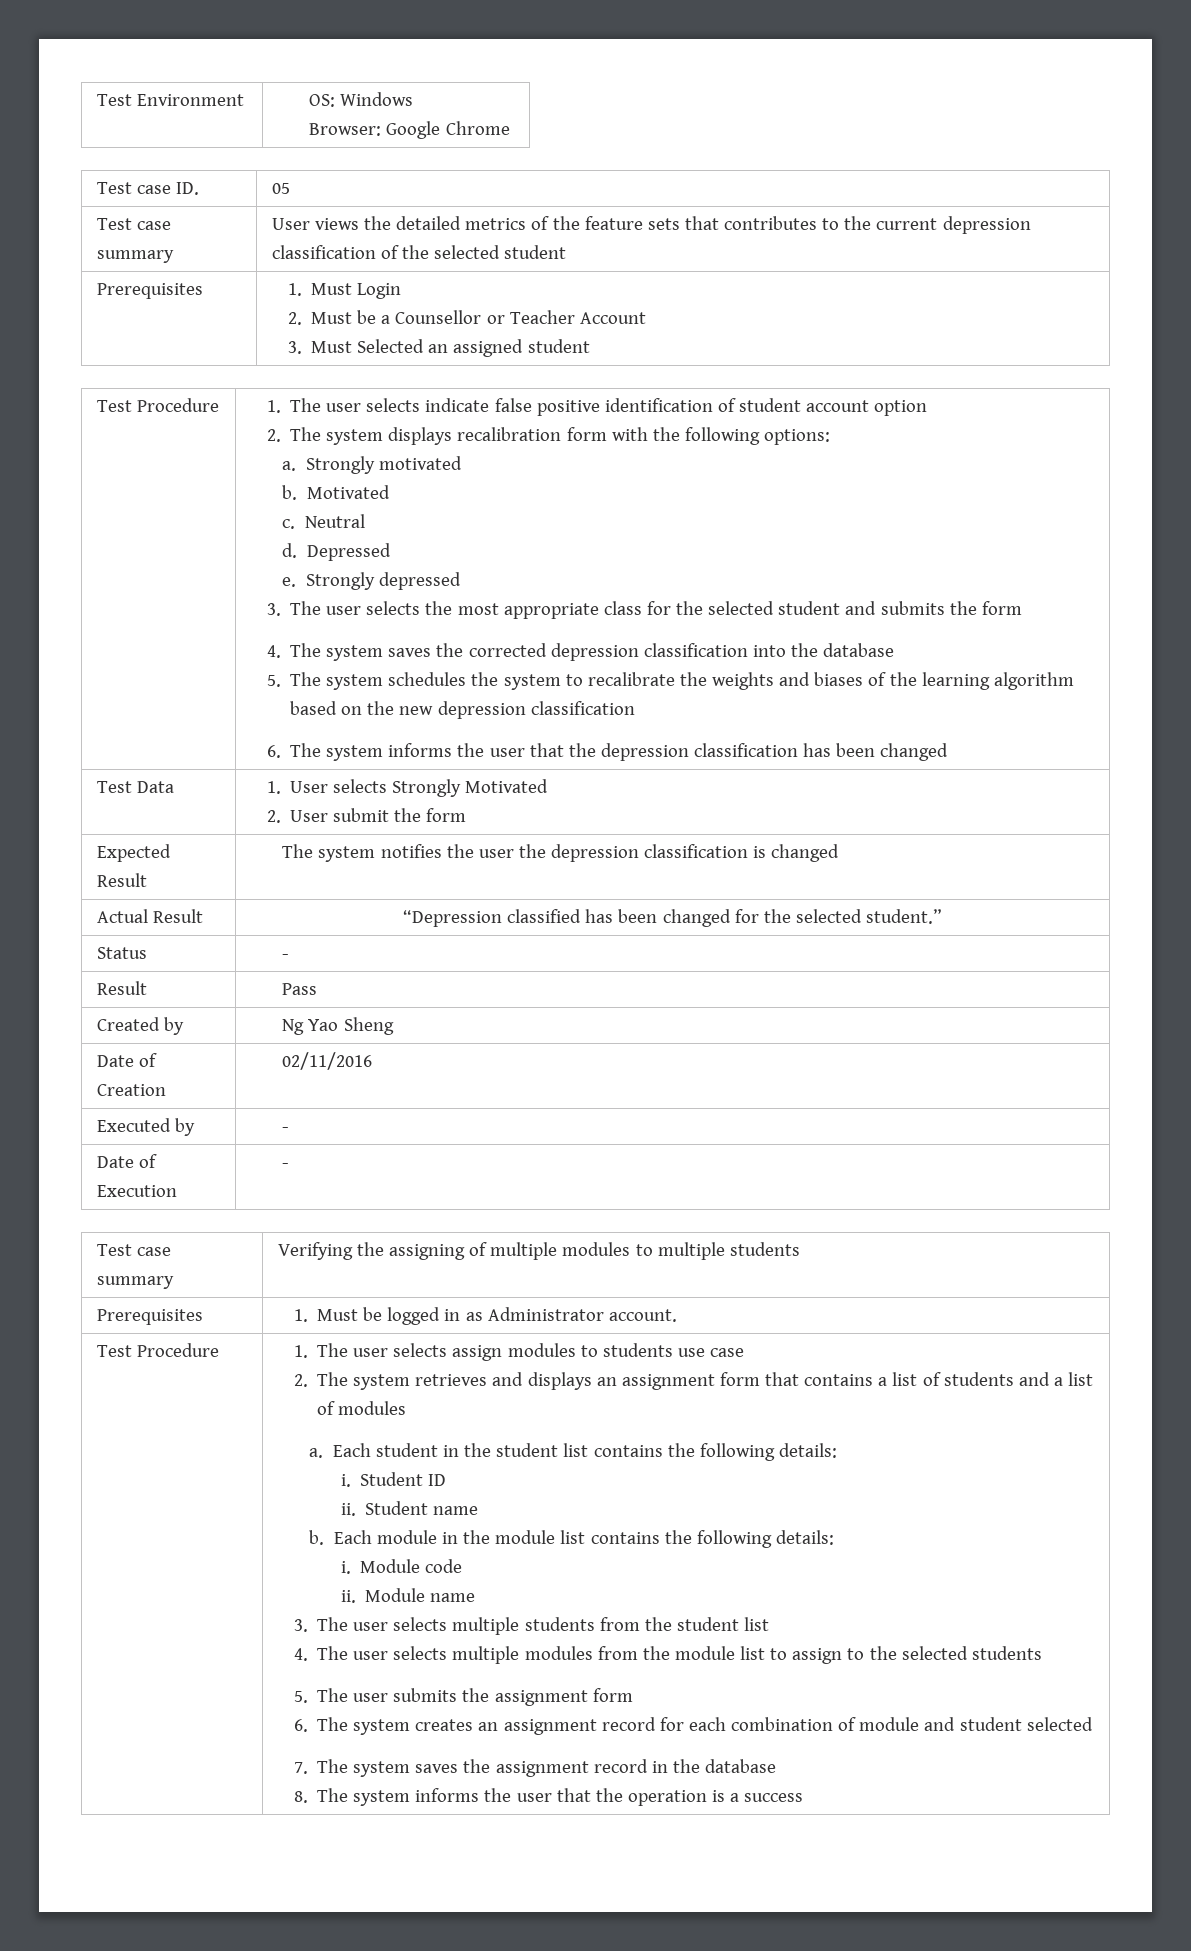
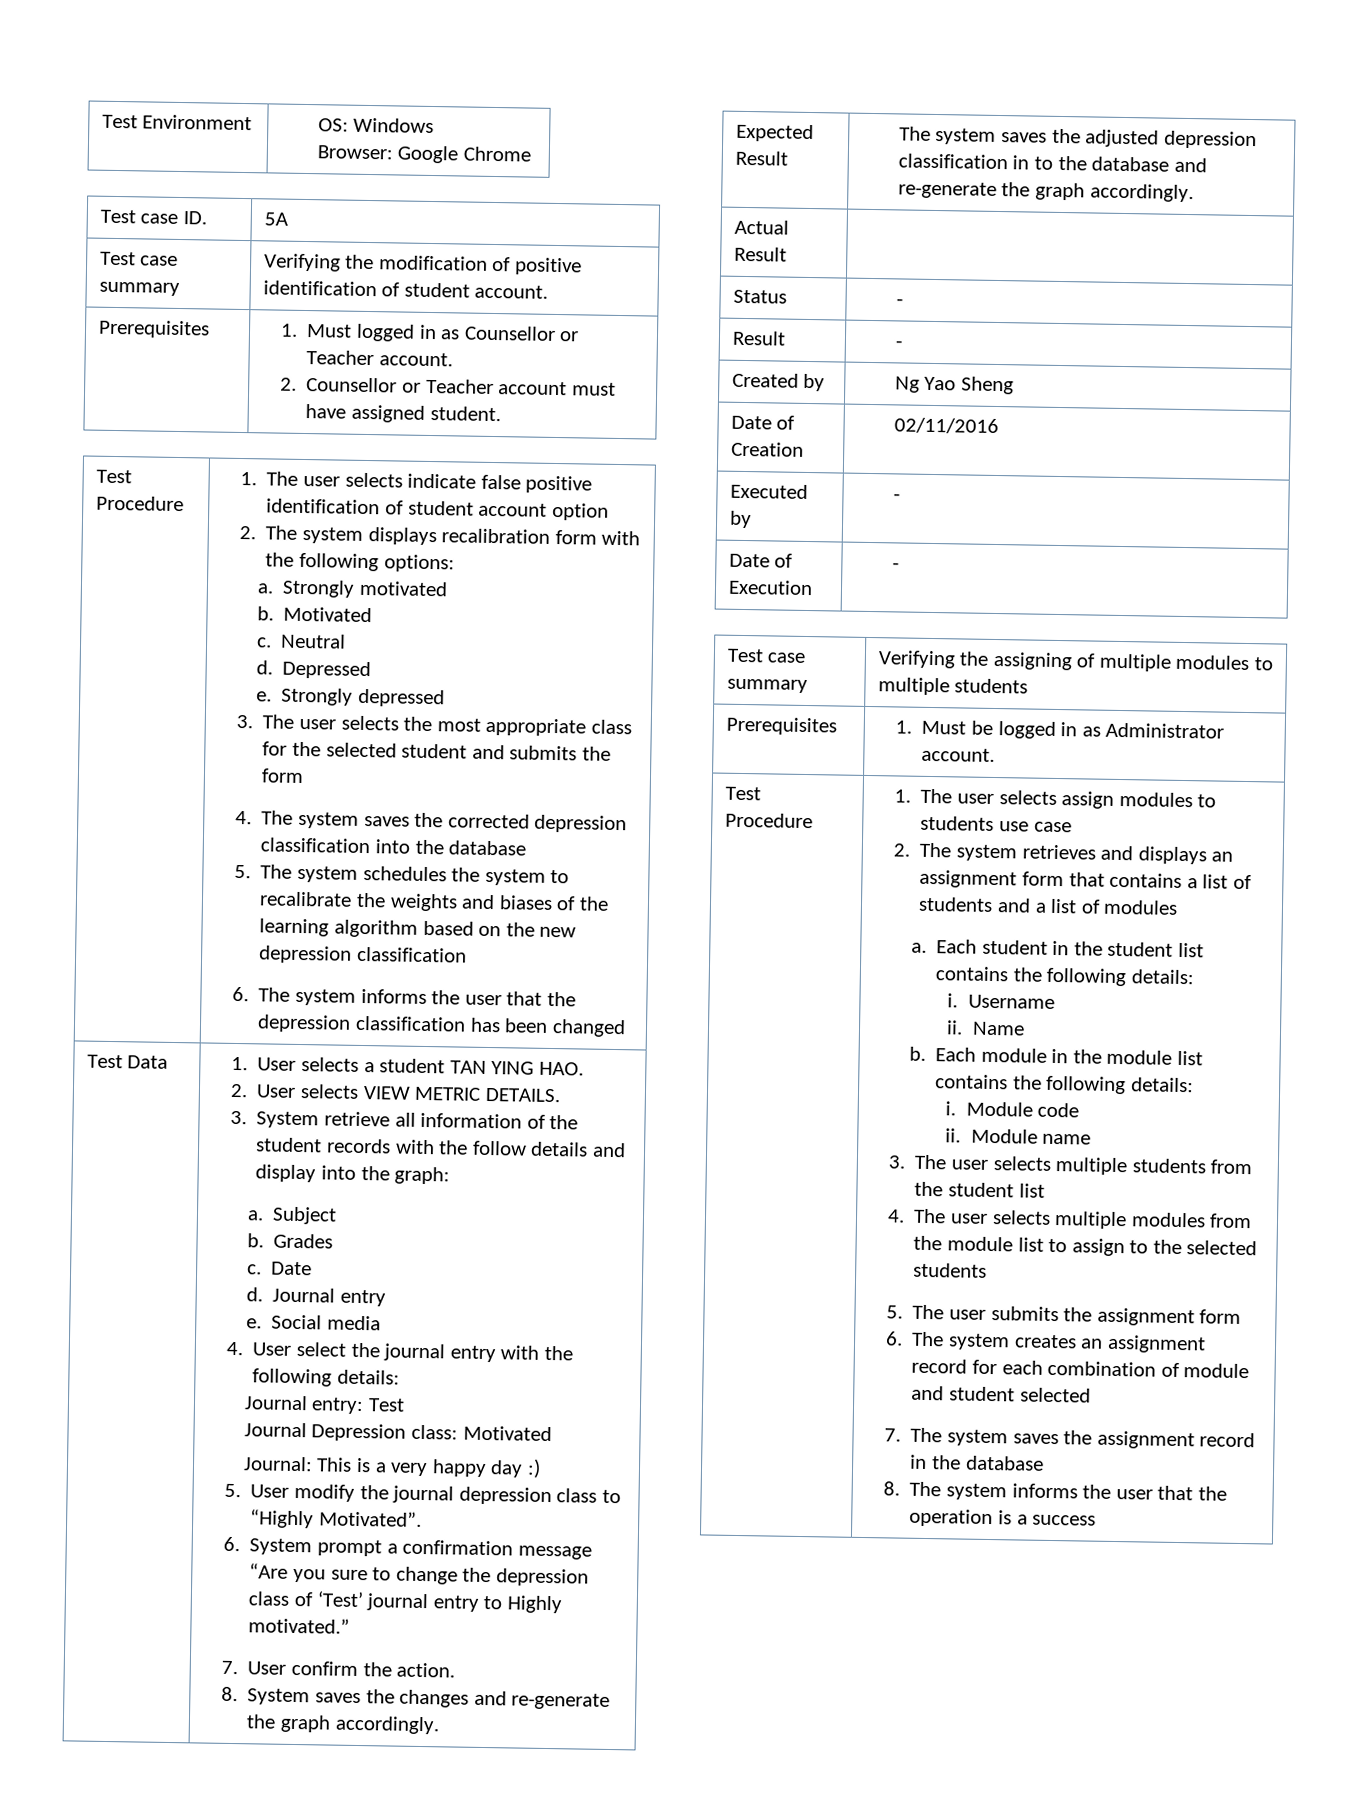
[271,183,290,194] [96,218,171,230] [96,250,174,263] [271,216,1031,234] [271,245,567,259] [96,283,203,299] [287,283,402,299] [287,310,646,325] [287,339,590,357] 05 // Test case summary | User views the detailed metrics of the feature sets that contributes to the current depression classification of the selected student // Prerequisites | 1. Must Login // 2. Must be a Counsellor or Teacher Account // 3. Must Selected an assigned student -> [263,212,289,226] [99,251,179,266] [98,281,180,296] [262,253,582,276] [262,280,549,299] [97,319,210,339] [280,323,580,342] [306,350,454,367] [280,377,616,396] [305,404,501,423] 5A // Test case summary | Verifying the modification of positive identification of student account. // Prerequisites | 1. Must logged in as Counsellor or Teacher account. // 2. Counsellor or Teacher account must have assigned student.
[392,779,549,797] [266,808,467,823] [96,844,171,862] [96,873,147,887] [282,844,840,862] [96,909,203,923] [402,909,943,927] Strongly Motivated // 2. User submit the form // Expected Result | The system notifies the user the depression classification is changed // Actual Result | “Depression classified has been changed for the selected student.” -> [363,1058,584,1076] [230,1083,561,1103] [230,1110,579,1130] [255,1137,626,1158] [255,1164,451,1185] [246,1206,338,1225] [246,1233,334,1249] [246,1261,313,1276] [245,1287,386,1307] [245,1314,381,1331] [226,1341,573,1363] [252,1368,401,1387] [243,1395,406,1415] [243,1422,552,1442] [242,1456,541,1478] [224,1483,621,1506] [250,1509,423,1529] [223,1536,592,1560] [249,1563,589,1587] [248,1590,562,1614] [248,1617,351,1634] [221,1660,456,1678] [221,1686,611,1711] [246,1714,440,1735] [735,123,814,143] [734,150,788,166] [898,126,1257,150] [897,153,1207,173] [897,181,1194,203] [733,219,789,235] [733,246,787,262] a student TAN YING HAO. // 2. User selects VIEW METRIC DETAILS. // 3. System retrieve all information of the student records with the follow details and display into the graph: // a. Subject // b. Grades // c. Date // d. Journal entry // e. Social media // 4. User select the journal entry with the following details: // Journal entry: Test // Journal Depression class: Motivated // Journal: This is a very happy day :) // 5. User modify the journal depression class to “Highly Motivated”. // 6. System prompt a confirmation message “Are you sure to change the depression class of ‘Test’ journal entry to Highly motivated.” // 7. User confirm the action. // 8. System saves the changes and re-generate the graph accordingly. // Expected Result | The system saves the adjusted depression classification in to the database and re-generate the graph accordingly. // Actual Result |
[282,983,318,995] Pass -> [894,340,902,348] -
[360,1472,447,1486] [340,1501,479,1516] Student ID // ii. Student name -> [967,994,1055,1009] [946,1020,1025,1036] Username // ii. Name

